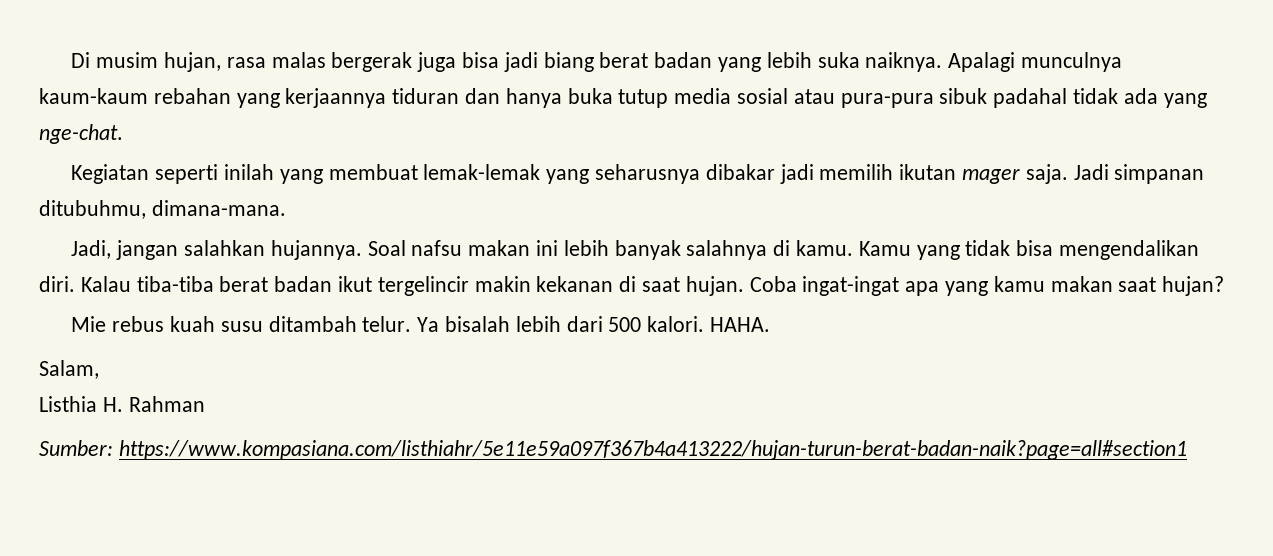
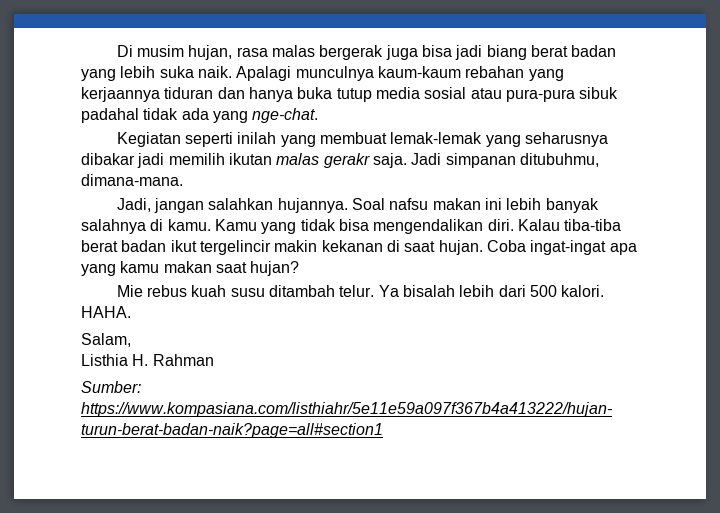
[865,52,943,72] naiknya. -> [197,66,232,78] naik.
[962,169,1021,184] mager -> [276,153,370,168] malas gerakr

